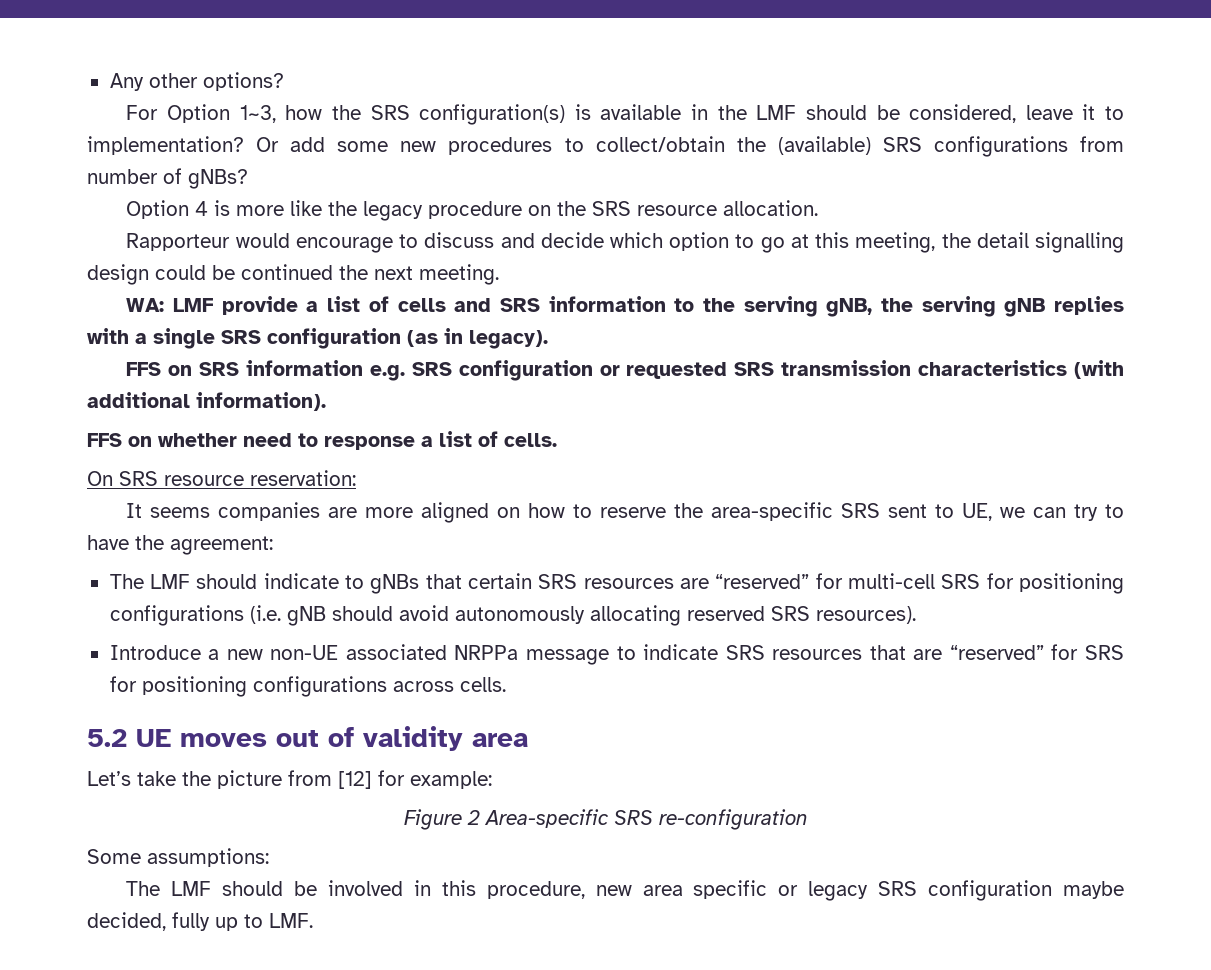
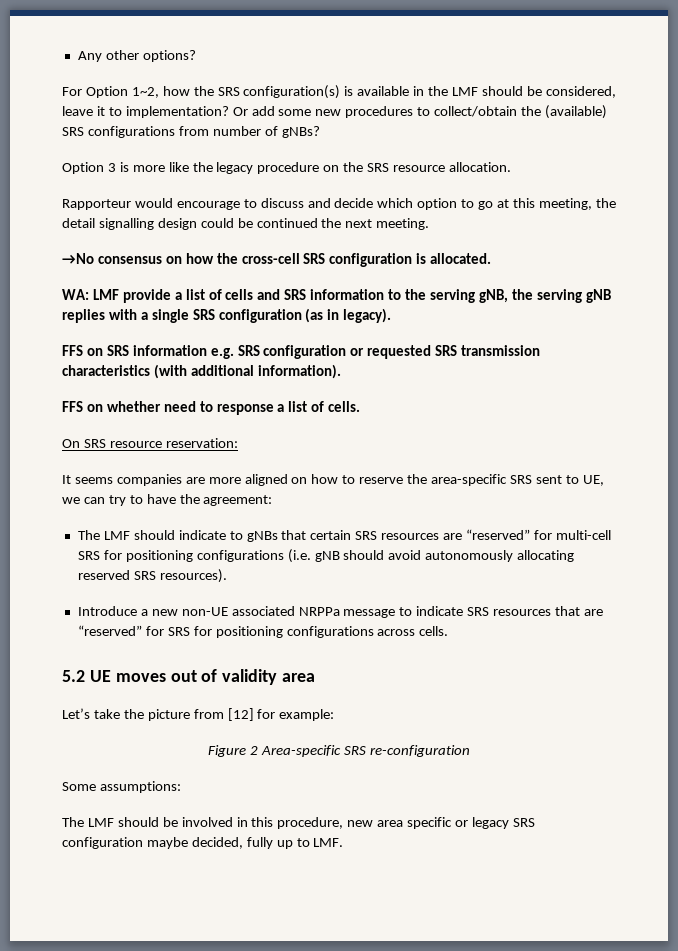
[239,105,276,123] 1~3, -> [131,87,159,98] 1~2,
[195,201,209,216] 4 -> [107,163,116,172] 3
(499, 274) none -> [62,253,492,267] // →No consensus on how the cross-cell SRS configuration is allocated.

